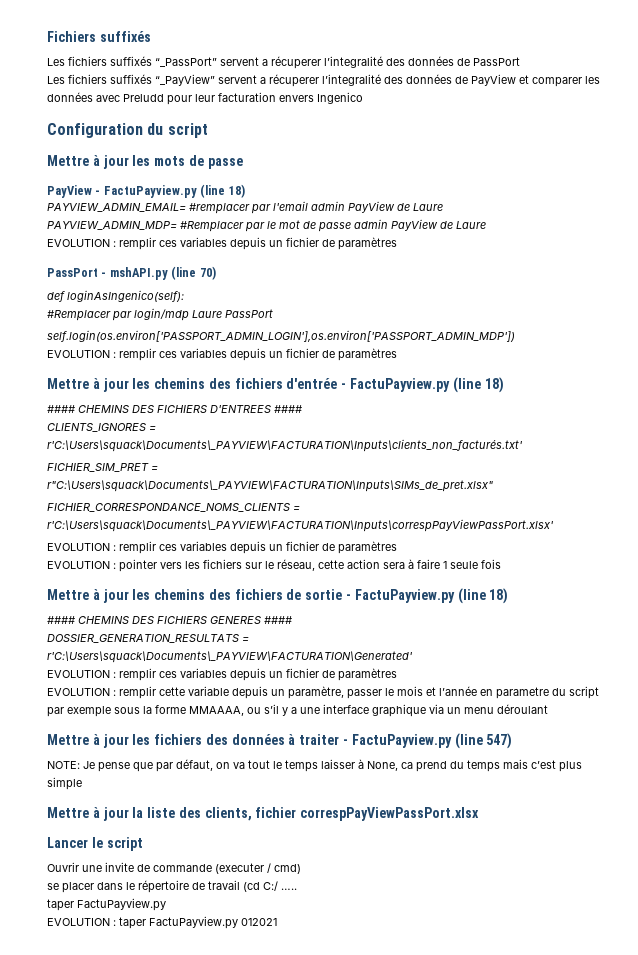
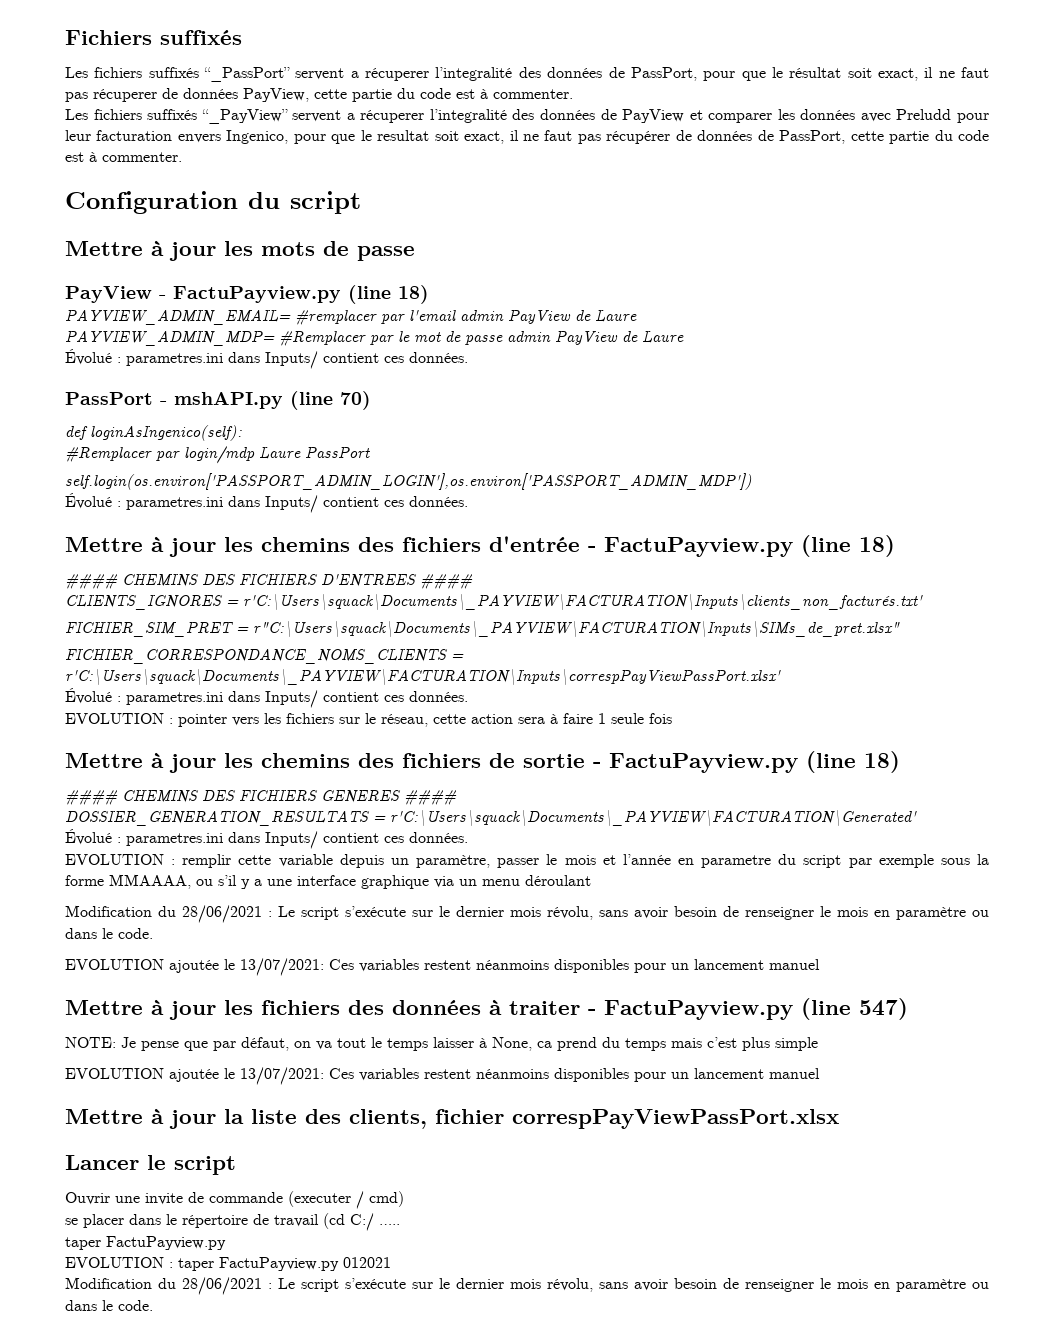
[473,57,520,66] PassPort -> [630,67,990,81] [65,88,573,102] PassPort, pour que le résultat soit exact, il ne faut pas récuperer de données PayView, cette partie du code est à commenter.
[317,92,363,104] Ingenico -> [226,130,990,144] [65,152,182,162] Ingenico, pour que le resultat soit exact, il ne faut pas récupérer de données de PassPort, cette partie du code est à commenter.
[47,237,397,250] EVOLUTION : remplir ces variables depuis un fichier de paramètres -> [65,349,468,369] Évolué : parametres.ini dans Inputs/ contient ces données.
[47,348,397,361] EVOLUTION : remplir ces variables depuis un fichier de paramètres -> [65,493,468,513] Évolué : parametres.ini dans Inputs/ contient ces données.
[47,541,397,554] EVOLUTION : remplir ces variables depuis un fichier de paramètres -> [65,688,468,708] Évolué : parametres.ini dans Inputs/ contient ces données.
[47,668,397,681] EVOLUTION : remplir ces variables depuis un fichier de paramètres -> [65,829,468,849] Évolué : parametres.ini dans Inputs/ contient ces données.
(548, 709) none -> [65,905,989,923] [65,928,153,939] [65,958,820,976] // Modification du 28/06/2021 : Le script s’exécute sur le dernier mois révolu, sans avoir besoin de renseigner le mois en paramètre ou dans le code. // EVOLUTION ajoutée le 13/07/2021: Ces variables restent néanmoins disponibles pour un lancement manuel
(82, 783) none -> [65,1067,820,1085] // EVOLUTION ajoutée le 13/07/2021: Ces variables restent néanmoins disponibles pour un lancement manuel
(277, 922) none -> [65,1277,989,1295] [65,1300,153,1311] // Modification du 28/06/2021 : Le script s’exécute sur le dernier mois révolu, sans avoir besoin de renseigner le mois en paramètre ou dans le code.

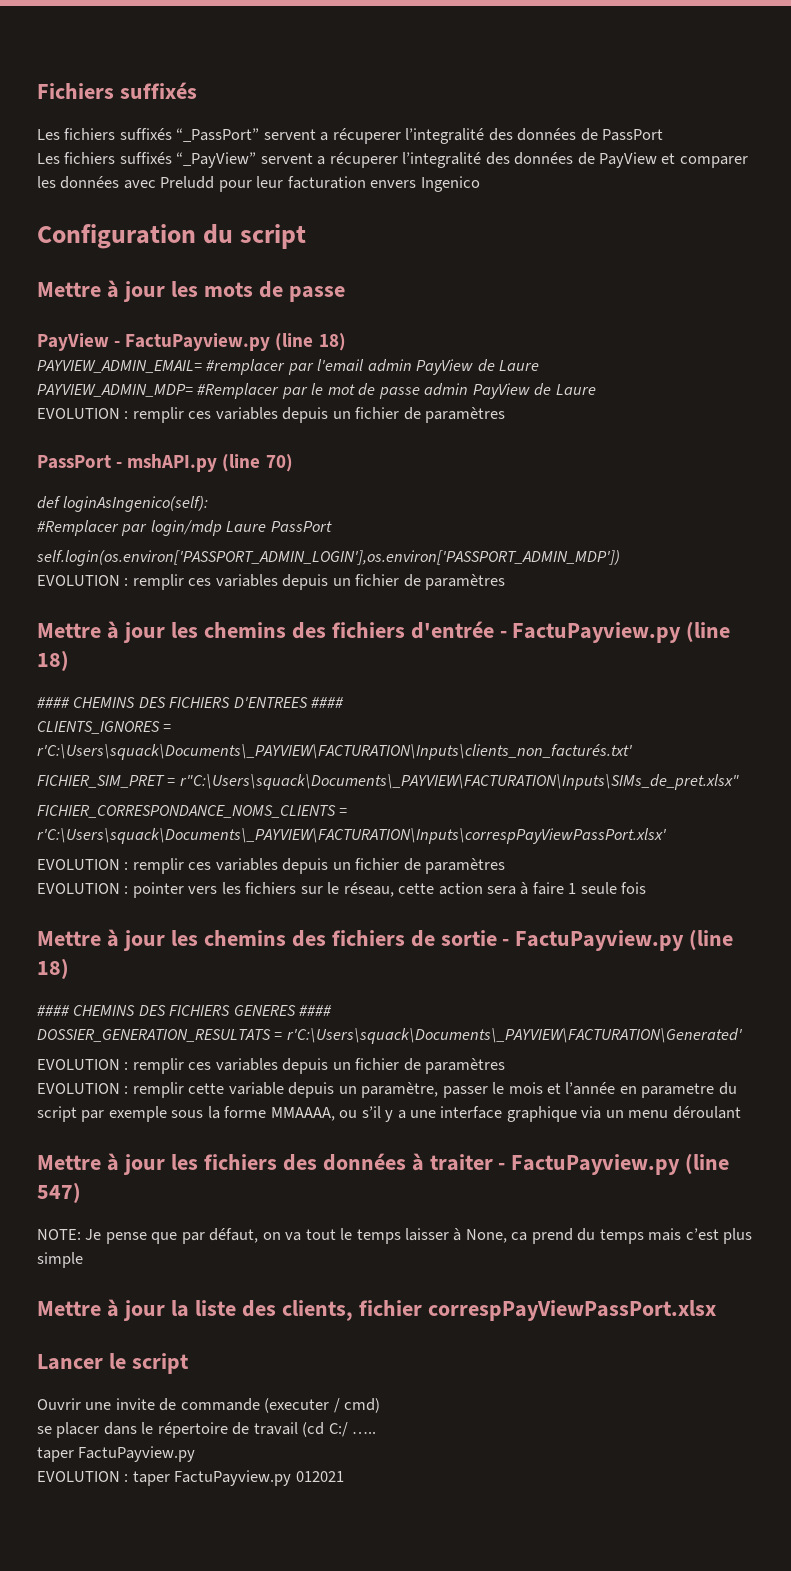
[630,67,990,81] [65,88,573,102] PassPort, pour que le résultat soit exact, il ne faut pas récuperer de données PayView, cette partie du code est à commenter. -> [602,129,664,141] PassPort
[226,130,990,144] [65,152,182,162] Ingenico, pour que le resultat soit exact, il ne faut pas récupérer de données de PassPort, cette partie du code est à commenter. -> [420,176,480,192] Ingenico
[65,349,468,369] Évolué : parametres.ini dans Inputs/ contient ces données. -> [37,407,506,423] EVOLUTION : remplir ces variables depuis un fichier de paramètres
[65,493,468,513] Évolué : parametres.ini dans Inputs/ contient ces données. -> [37,574,506,590] EVOLUTION : remplir ces variables depuis un fichier de paramètres
[65,688,468,708] Évolué : parametres.ini dans Inputs/ contient ces données. -> [37,858,506,874] EVOLUTION : remplir ces variables depuis un fichier de paramètres
[65,829,468,849] Évolué : parametres.ini dans Inputs/ contient ces données. -> [37,1058,506,1074] EVOLUTION : remplir ces variables depuis un fichier de paramètres
[65,905,989,923] [65,928,153,939] [65,958,820,976] // Modification du 28/06/2021 : Le script s’exécute sur le dernier mois révolu, sans avoir besoin de renseigner le mois en paramètre ou dans le code. // EVOLUTION ajoutée le 13/07/2021: Ces variables restent néanmoins disponibles pour un lancement manuel -> (741, 1112) none
[65,1067,820,1085] // EVOLUTION ajoutée le 13/07/2021: Ces variables restent néanmoins disponibles pour un lancement manuel -> (83, 1260) none
[65,1277,989,1295] [65,1300,153,1311] // Modification du 28/06/2021 : Le script s’exécute sur le dernier mois révolu, sans avoir besoin de renseigner le mois en paramètre ou dans le code. -> (344, 1476) none

